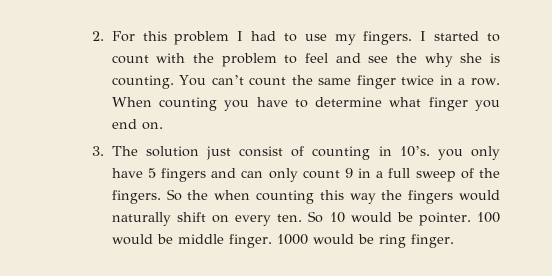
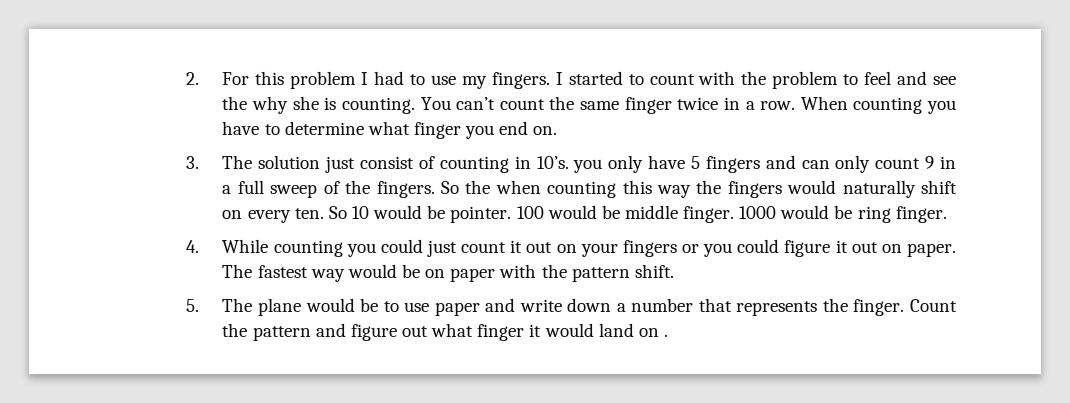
(454, 241) none -> [186,239,956,257] [222,264,674,282] [186,298,957,316] [222,323,668,341] // 4. While counting you could just count it out on your fingers or you could figure it out on paper. The fastest way would be on paper with the pattern shift. // 5. The plane would be to use paper and write down a number that represents the finger. Count the pattern and figure out what finger it would land on .

